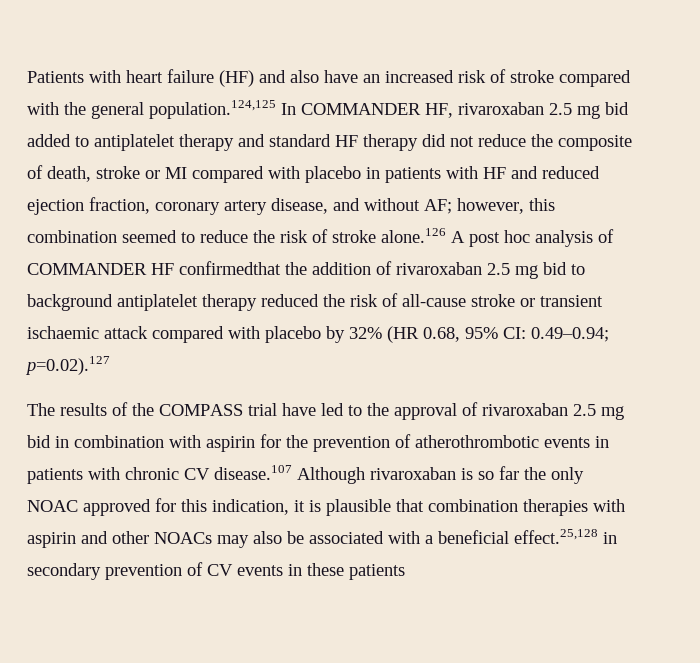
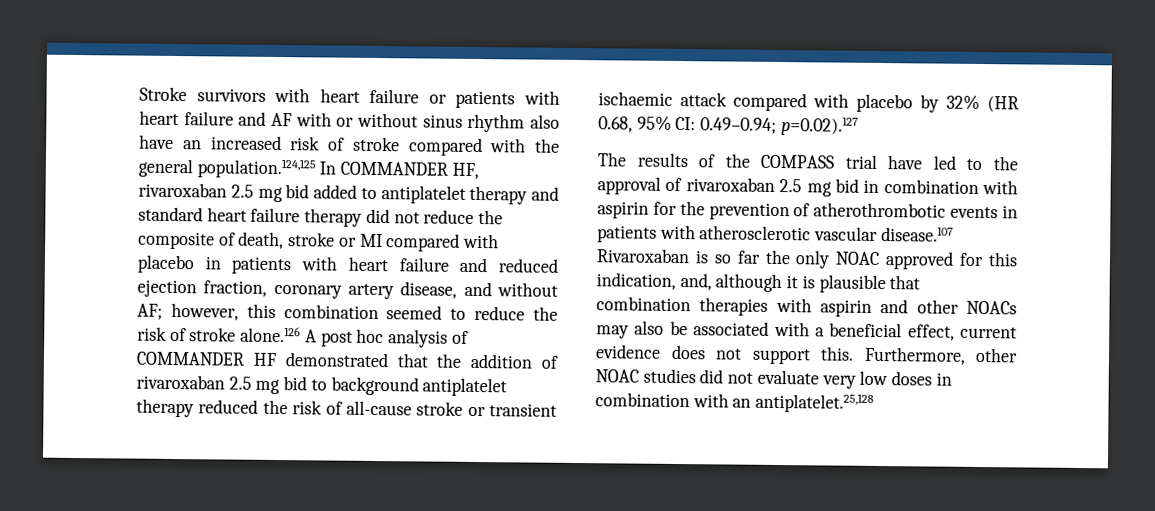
[27,69,286,87] Patients with heart failure (HF) and -> [139,86,560,109] [139,110,526,133] Stroke survivors with heart failure or patients with heart failure and AF with or without sinus rhythm
[335,135,358,147] HF -> [206,207,301,223] heart failure
[483,167,506,179] HF -> [347,256,449,272] heart failure
[179,261,281,275] confirmedthat -> [284,352,429,368] demonstrated that
[125,465,456,484] chronic CV disease.107 Although rivaroxaban -> [699,225,954,242] [596,248,690,264] atherosclerotic vascular disease.107 Rivaroxaban
(289, 507) none -> [679,273,783,293] and, although
[514,529,617,544] [27,562,405,580] effect.25,128 in secondary prevention of CV events in these patients -> [907,324,1017,341] [595,344,1018,365] [595,368,952,389] [595,392,875,413] effect, current evidence does not support this. Furthermore, other NOAC studies did not evaluate very low doses in combination with an antiplatelet.25,128

